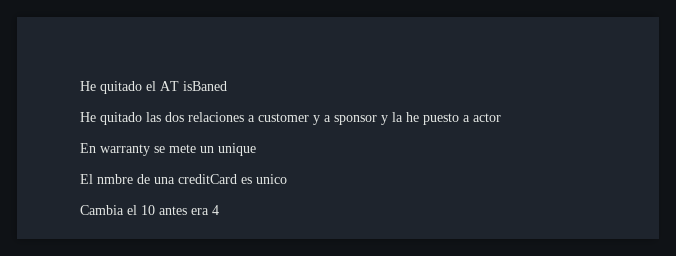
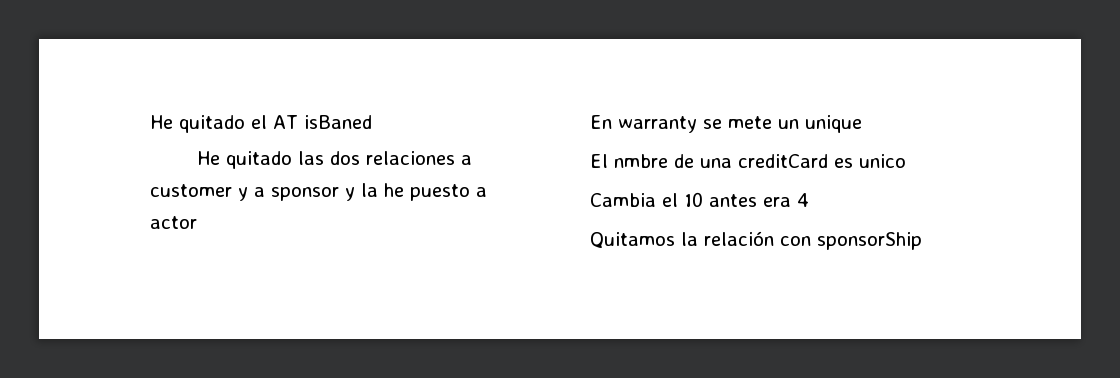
(219, 210) none -> [590,231,922,250] // Quitamos la relación con sponsorShip

